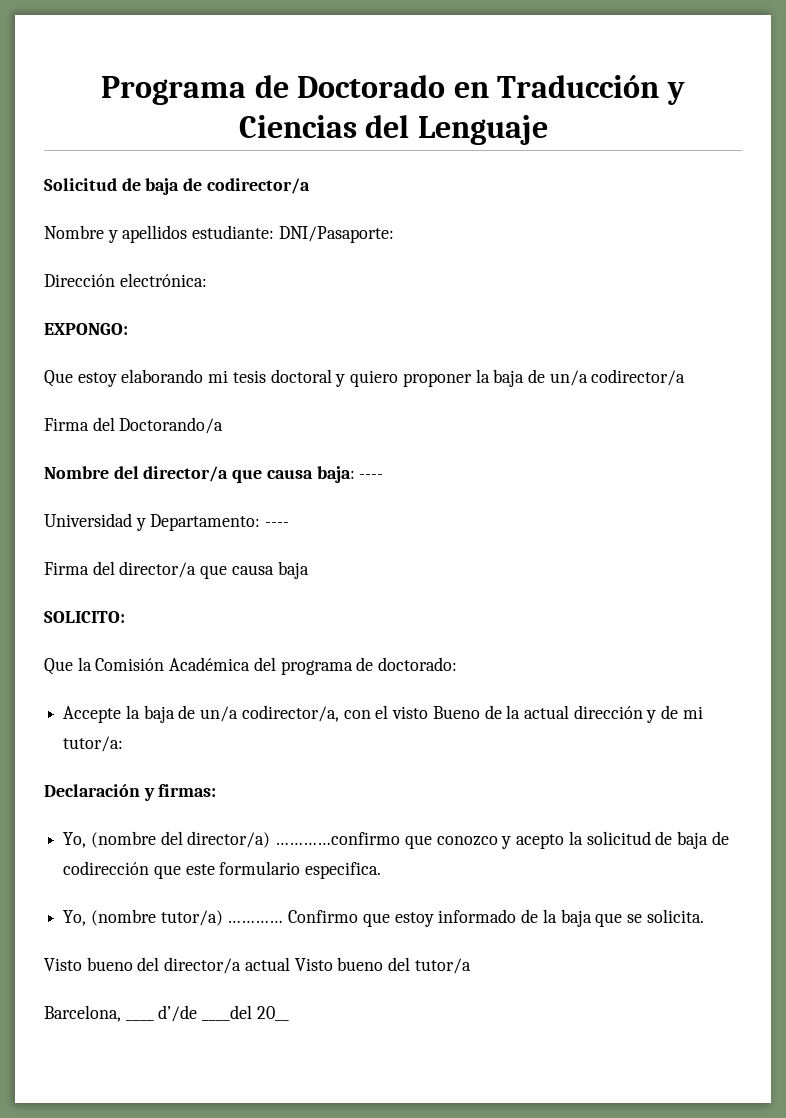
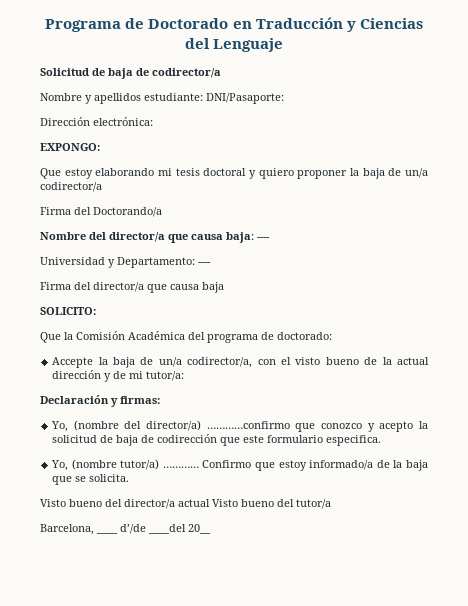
[432,706,480,719] Bueno -> [325,357,359,365] bueno
[438,909,517,923] informado -> [309,460,374,470] informado/a

